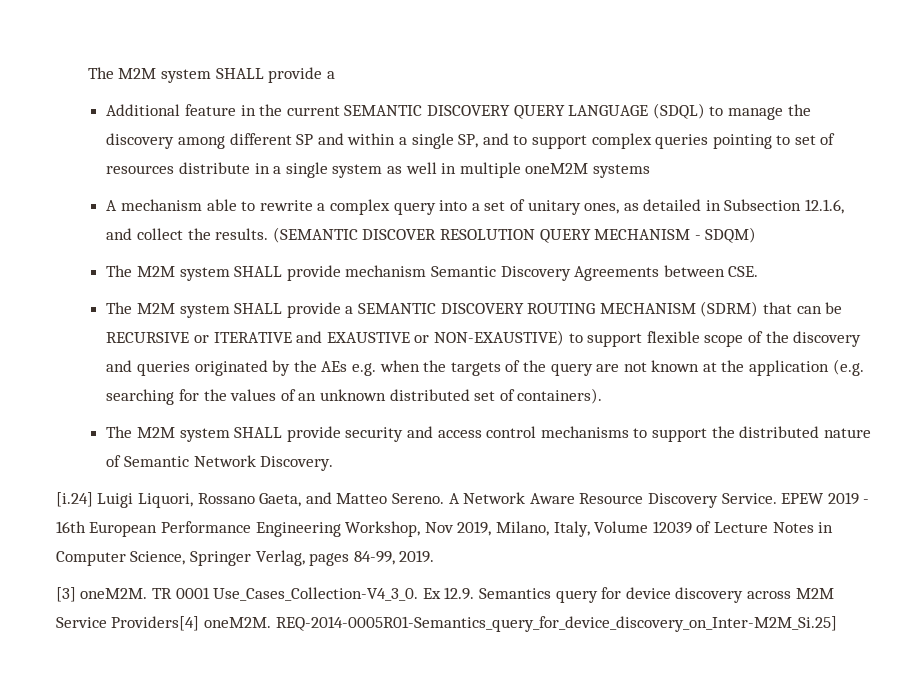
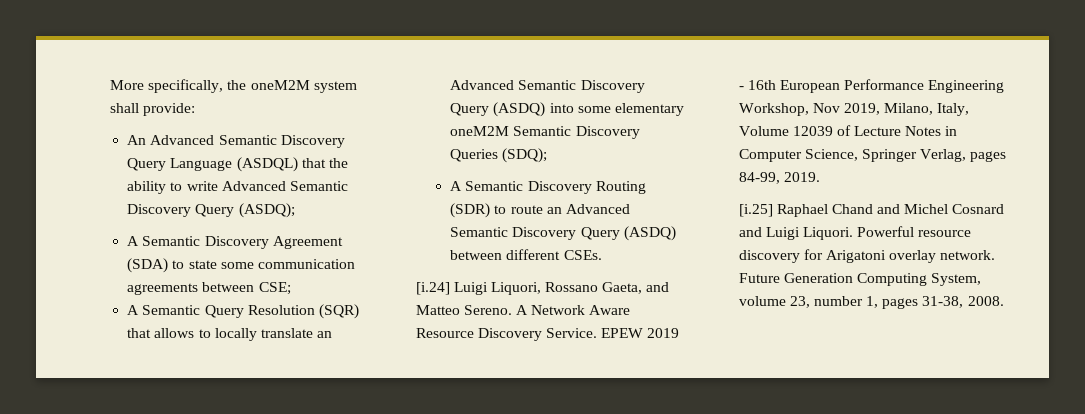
[87,67,335,83] [106,103,811,120] [106,133,836,149] [106,162,650,178] [106,199,845,215] [106,227,757,243] [106,265,759,281] [106,301,843,318] [106,330,862,347] [106,359,864,376] [106,388,603,405] [106,426,871,442] [106,455,334,471] The M2M system SHALL provide a // Additional feature in the current SEMANTIC DISCOVERY QUERY LANGUAGE (SDQL) to manage the discovery among different SP and within a single SP, and to support complex queries pointing to set of resources distribute in a single system as well in multiple oneM2M systems // A mechanism able to rewrite a complex query into a set of unitary ones, as detailed in Subsection 12.1.6, and collect the results. (SEMANTIC DISCOVER RESOLUTION QUERY MECHANISM - SDQM) // The M2M system SHALL provide mechanism Semantic Discovery Agreements between CSE. // The M2M system SHALL provide a SEMANTIC DISCOVERY ROUTING MECHANISM (SDRM) that can be RECURSIVE or ITERATIVE and EXAUSTIVE or NON-EXAUSTIVE) to support flexible scope of the discovery and queries originated by the AEs e.g. when the targets of the query are not known at the application (e.g. searching for the values of an unknown distributed set of containers). // The M2M system SHALL provide security and access control mechanisms to support the distributed nature of Semantic Network Discovery. -> [110,79,357,93] [110,103,196,116] [127,135,345,148] [127,157,348,172] [127,181,348,194] [127,203,295,218] [127,236,343,249] [127,258,355,273] [127,282,291,295] [127,304,359,319] [127,328,333,341] [450,80,645,93] [450,102,684,117] [450,126,640,139] [450,148,548,163] [450,181,646,194] [450,203,630,218] [450,226,676,241] [450,249,602,260] More specifically, the oneM2M system shall provide: // An Advanced Semantic Discovery Query Language (ASDQL) that the ability to write Advanced Semantic Discovery Query (ASDQ); // A Semantic Discovery Agreement (SDA) to state some communication agreements between CSE; // A Semantic Query Resolution (SQR) that allows to locally translate an Advanced Semantic Discovery Query (ASDQ) into some elementary oneM2M Semantic Discovery Queries (SDQ); // A Semantic Discovery Routing (SDR) to route an Advanced Semantic Discovery Query (ASDQ) between different CSEs.
[55,587,834,603] [55,616,837,632] [3] oneM2M. TR 0001 Use_Cases_Collection-V4_3_0. Ex 12.9. Semantics query for device discovery across M2M Service Providers[4] oneM2M. REQ-2014-0005R01-Semantics_query_for_device_discovery_on_Inter-M2M_Si.25] -> [738,204,1005,217] [738,226,972,240] [738,249,996,263] [738,273,982,286] [738,296,1004,309] [i.25] Raphael Chand and Michel Cosnard and Luigi Liquori. Powerful resource discovery for Arigatoni overlay network. Future Generation Computing System, volume 23, number 1, pages 31-38, 2008.

